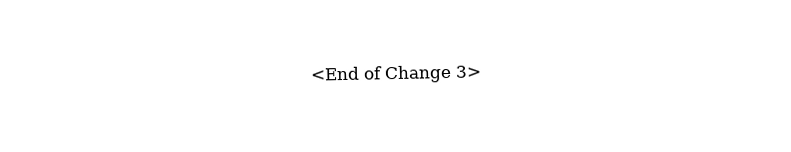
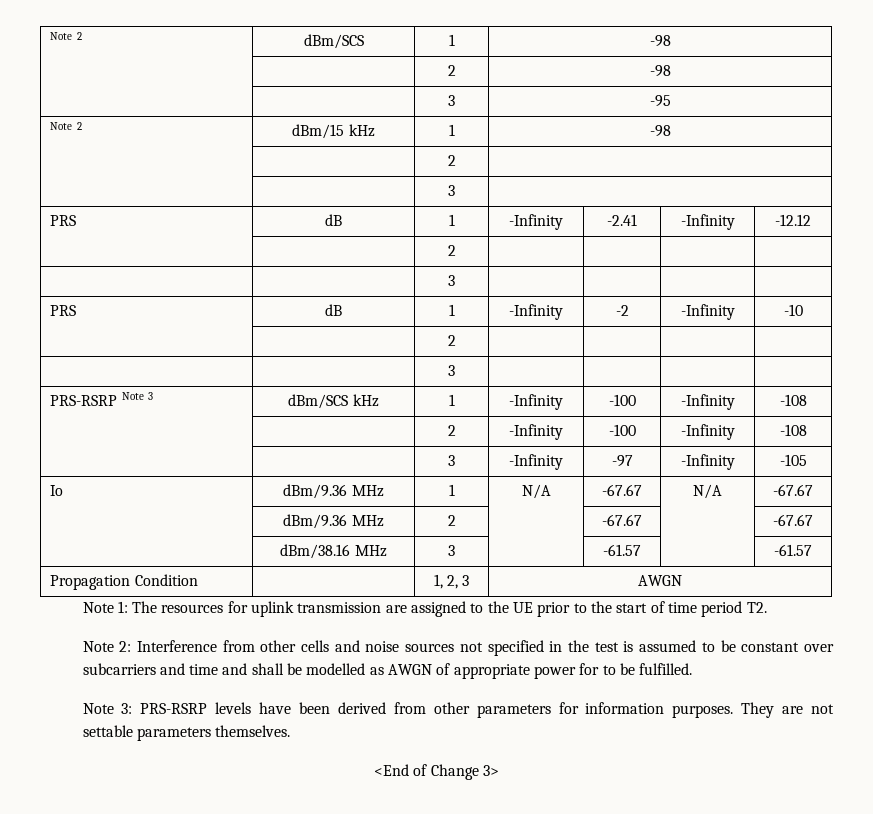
(309, 73) none -> [50,32,82,40] [303,34,364,49] [448,34,455,46] [649,35,671,47] [447,65,456,76] [649,65,671,77] [448,95,455,106] [649,95,671,107] [50,122,82,130] [292,124,375,139] [448,124,455,136] [649,125,671,137] [447,155,456,166] [448,185,455,196] [50,215,77,226] [325,214,342,226] [448,214,455,226] [509,214,563,230] [607,214,637,226] [680,214,735,230] [775,214,811,226] [447,245,456,256] [448,275,455,286] [50,305,77,316] [325,304,342,316] [448,304,455,316] [509,304,563,320] [615,305,629,316] [680,304,735,320] [783,304,803,316] [447,335,456,346] [448,365,455,376] [50,392,154,406] [288,394,379,409] [448,394,455,406] [509,394,563,410] [608,394,636,406] [680,394,735,410] [779,394,807,406] [447,425,456,436] [509,424,563,440] [608,424,636,436] [680,424,735,440] [779,424,807,436] [448,455,455,466] [509,454,563,470] [611,455,633,467] [680,454,735,470] [779,454,807,466] [50,485,64,496] [283,484,384,499] [448,484,455,496] [521,484,551,499] [602,484,642,496] [693,484,722,499] [773,484,813,496] [283,514,384,529] [447,515,456,526] [602,514,642,526] [773,514,813,526] [280,544,387,559] [448,545,455,556] [603,544,641,556] [774,544,812,556] [50,574,198,590] [433,574,470,589] [638,575,682,586] [82,601,767,617] [82,640,834,656] [82,663,693,679] [82,702,835,718] [82,725,291,741] Note 2 | dBm/SCS | 1 | -98 // | | 2 | -98 // | | 3 | -95 // Note 2 | dBm/15 kHz | 1 | -98 // | | 2 | // | | 3 | // PRS | dB | 1 | -Infinity | -2.41 | -Infinity | -12.12 // | | 2 | | | | // | | 3 | | | | // PRS | dB | 1 | -Infinity | -2 | -Infinity | -10 // | | 2 | | | | // | | 3 | | | | // PRS-RSRP Note 3 | dBm/SCS kHz | 1 | -Infinity | -100 | -Infinity | -108 // | | 2 | -Infinity | -100 | -Infinity | -108 // | | 3 | -Infinity | -97 | -Infinity | -105 // Io | dBm/9.36 MHz | 1 | N/A | -67.67 | N/A | -67.67 // | dBm/9.36 MHz | 2 | | -67.67 | | -67.67 // | dBm/38.16 MHz | 3 | | -61.57 | | -61.57 // Propagation Condition | | 1, 2, 3 | AWGN // Note 1: The resources for uplink transmission are assigned to the UE prior to the start of time period T2. // Note 2: Interference from other cells and noise sources not specified in the test is assumed to be constant over subcarriers and time and shall be modelled as AWGN of appropriate power for to be fulfilled. // Note 3: PRS-RSRP levels have been derived from other parameters for information purposes. They are not settable parameters themselves. //

